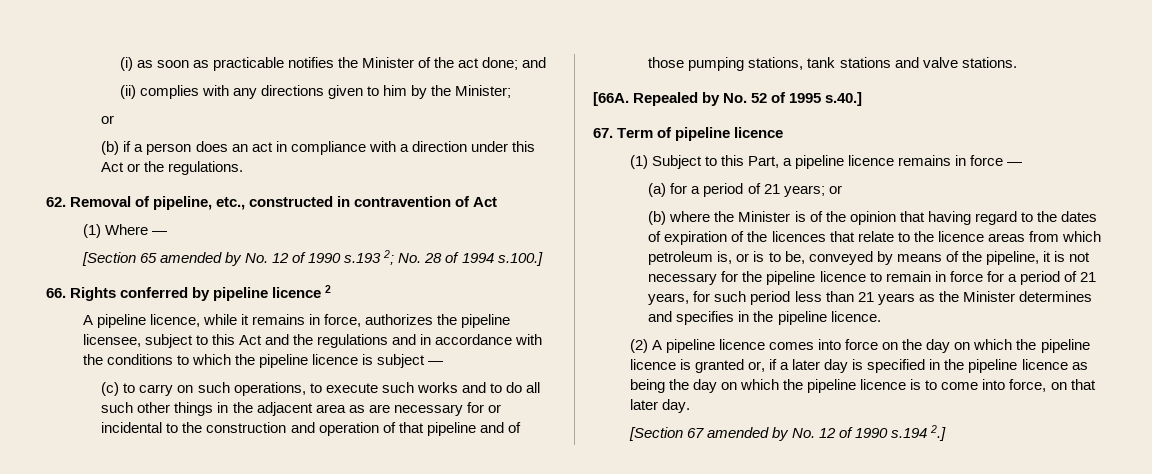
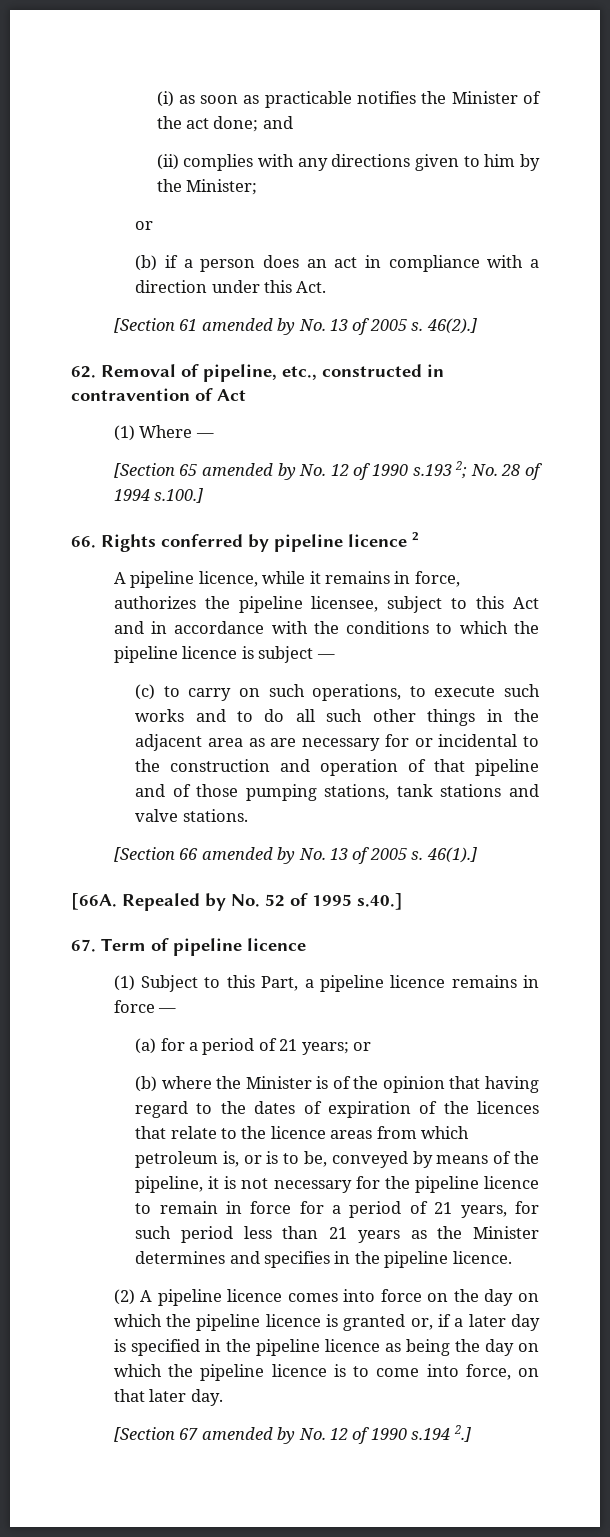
[101,161,244,175] Act or the regulations. -> [296,281,327,293] [113,318,477,335] Act. // [Section 61 amended by No. 13 of 2005 s. 46(2).]
[293,334,417,348] the regulations and -> (144, 627) none
(1017, 62) none -> [113,847,477,864] // [Section 66 amended by No. 13 of 2005 s. 46(1).]

